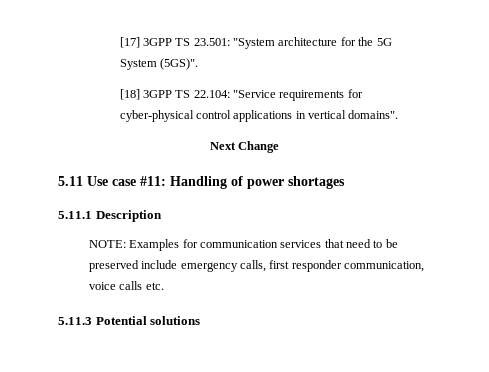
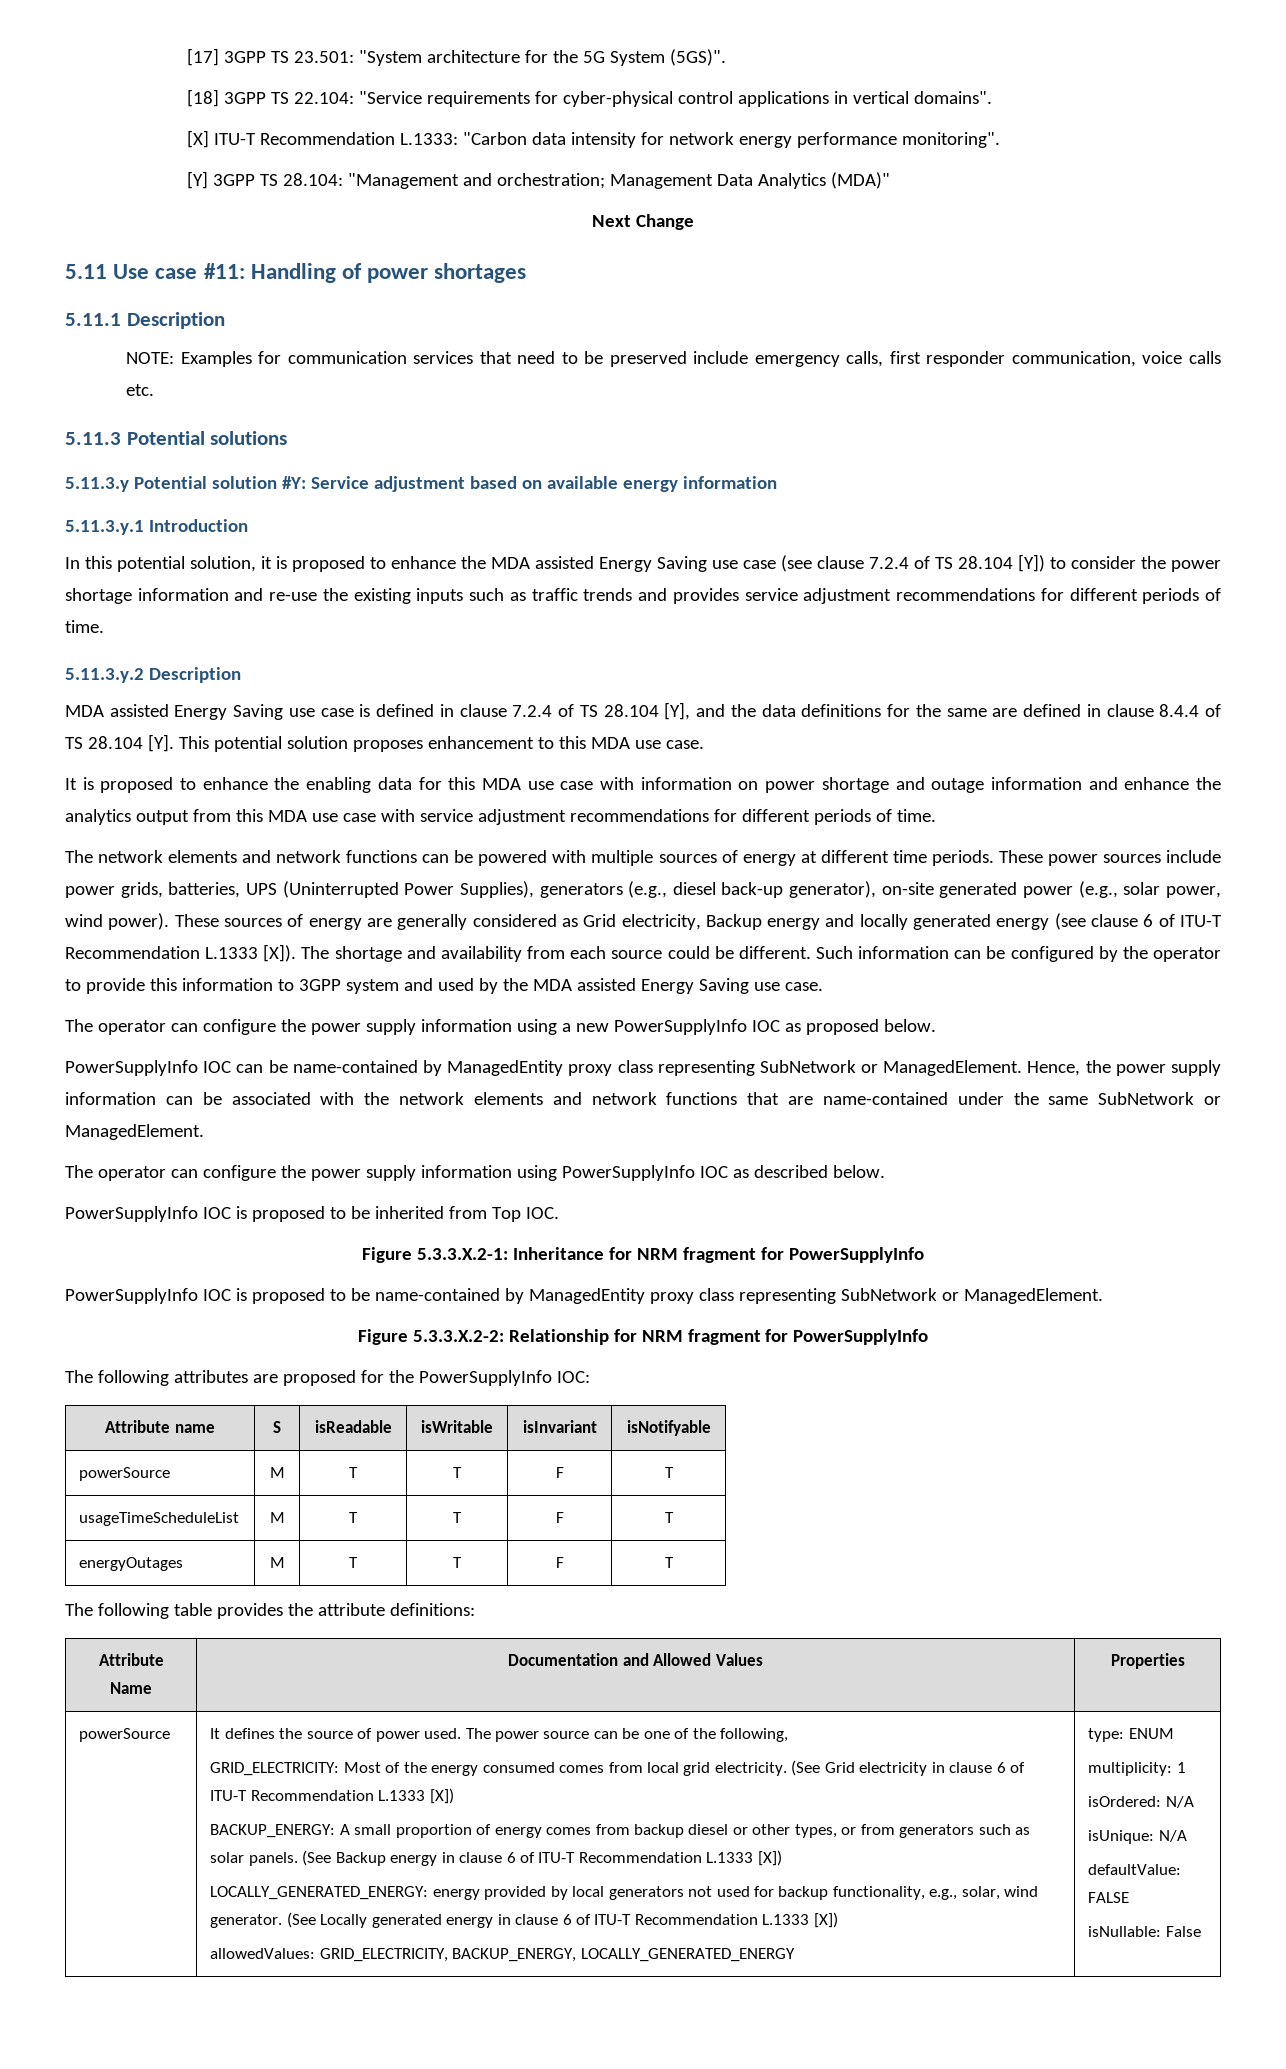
(399, 114) none -> [187,130,1001,148] [187,171,891,189] // [X] ITU-T Recommendation L.1333: "Carbon data intensity for network energy performance monitoring". // [Y] 3GPP TS 28.104: "Management and orchestration; Management Data Analytics (MDA)"
(201, 320) none -> [65,476,777,492] [65,519,248,535] [65,554,1221,572] [65,588,1221,604] [65,620,104,633] [65,667,241,683] [65,702,1222,720] [65,734,704,752] [65,777,1221,793] [65,809,936,825] [65,850,1221,866] [65,881,1221,898] [65,913,1223,930] [65,944,1221,962] [65,978,823,994] [65,1019,936,1035] [65,1060,1221,1076] [65,1092,1221,1105] [65,1124,204,1140] [65,1165,885,1181] [65,1206,559,1222] [362,1247,924,1263] [65,1288,1103,1304] [357,1329,929,1345] [65,1370,590,1386] [105,1420,215,1433] [273,1421,281,1433] [314,1420,392,1433] [421,1420,493,1433] [522,1420,597,1433] [626,1420,711,1436] [79,1467,171,1481] [269,1467,285,1478] [349,1467,358,1478] [453,1467,462,1478] [555,1467,564,1478] [664,1467,674,1478] [79,1512,240,1526] [269,1512,285,1523] [349,1512,358,1523] [453,1512,462,1523] [555,1512,564,1523] [664,1512,674,1523] [79,1557,184,1571] [269,1557,285,1568] [349,1557,358,1568] [453,1557,462,1568] [555,1557,564,1568] [664,1557,674,1568] [65,1603,475,1619] [98,1653,164,1666] [110,1682,152,1694] [508,1653,763,1666] [1110,1653,1185,1669] [79,1728,171,1742] [210,1728,789,1742] [210,1760,1026,1776] [210,1788,454,1804] [210,1824,1031,1838] [210,1850,782,1866] [210,1886,1039,1900] [210,1912,838,1928] [210,1948,795,1962] [1088,1728,1174,1742] [1088,1762,1186,1776] [1088,1796,1194,1808] [1088,1830,1187,1844] [1088,1864,1182,1875] [1088,1892,1130,1903] [1088,1926,1201,1937] // 5.11.3.y Potential solution #Y: Service adjustment based on available energy information // 5.11.3.y.1 Introduction // In this potential solution, it is proposed to enhance the MDA assisted Energy Saving use case (see clause 7.2.4 of TS 28.104 [Y]) to consider the power shortage information and re-use the existing inputs such as traffic trends and provides service adjustment recommendations for different periods of time. // 5.11.3.y.2 Description // MDA assisted Energy Saving use case is defined in clause 7.2.4 of TS 28.104 [Y], and the data definitions for the same are defined in clause 8.4.4 of TS 28.104 [Y]. This potential solution proposes enhancement to this MDA use case. // It is proposed to enhance the enabling data for this MDA use case with information on power shortage and outage information and enhance the analytics output from this MDA use case with service adjustment recommendations for different periods of time. // The network elements and network functions can be powered with multiple sources of energy at different time periods. These power sources include power grids, batteries, UPS (Uninterrupted Power Supplies), generators (e.g., diesel back-up generator), on-site generated power (e.g., solar power, wind power). These sources of energy are generally considered as Grid electricity, Backup energy and locally generated energy (see clause 6 of ITU-T Recommendation L.1333 [X]). The shortage and availability from each source could be different. Such information can be configured by the operator to provide this information to 3GPP system and used by the MDA assisted Energy Saving use case. // The operator can configure the power supply information using a new PowerSupplyInfo IOC as proposed below. // PowerSupplyInfo IOC can be name-contained by ManagedEntity proxy class representing SubNetwork or ManagedElement. Hence, the power supply information can be associated with the network elements and network functions that are name-contained under the same SubNetwork or ManagedElement. // The operator can configure the power supply information using PowerSupplyInfo IOC as described below. // PowerSupplyInfo IOC is proposed to be inherited from Top IOC. // Figure 5.3.3.X.2-1: Inheritance for NRM fragment for PowerSupplyInfo // PowerSupplyInfo IOC is proposed to be name-contained by ManagedEntity proxy class representing SubNetwork or ManagedElement. // Figure 5.3.3.X.2-2: Relationship for NRM fragment for PowerSupplyInfo // The following attributes are proposed for the PowerSupplyInfo IOC: // Attribute name | S | isReadable | isWritable | isInvariant | isNotifyable // powerSource | M | T | T | F | T // usageTimeScheduleList | M | T | T | F | T // energyOutages | M | T | T | F | T // The following table provides the attribute definitions: // Attribute Name | Documentation and Allowed Values | Properties // powerSource | It defines the source of power used. The power source can be one of the following, // GRID_ELECTRICITY: Most of the energy consumed comes from local grid electricity. (See Grid electricity in clause 6 of ITU-T Recommendation L.1333 [X]) // BACKUP_ENERGY: A small proportion of energy comes from backup diesel or other types, or from generators such as solar panels. (See Backup energy in clause 6 of ITU-T Recommendation L.1333 [X]) // LOCALLY_GENERATED_ENERGY: energy provided by local generators not used for backup functionality, e.g., solar, wind generator. (See Locally generated energy in clause 6 of ITU-T Recommendation L.1333 [X]) // allowedValues: GRID_ELECTRICITY, BACKUP_ENERGY, LOCALLY_GENERATED_ENERGY | type: ENUM // multiplicity: 1 // isOrdered: N/A // isUnique: N/A // defaultValue: FALSE // isNullable: False

